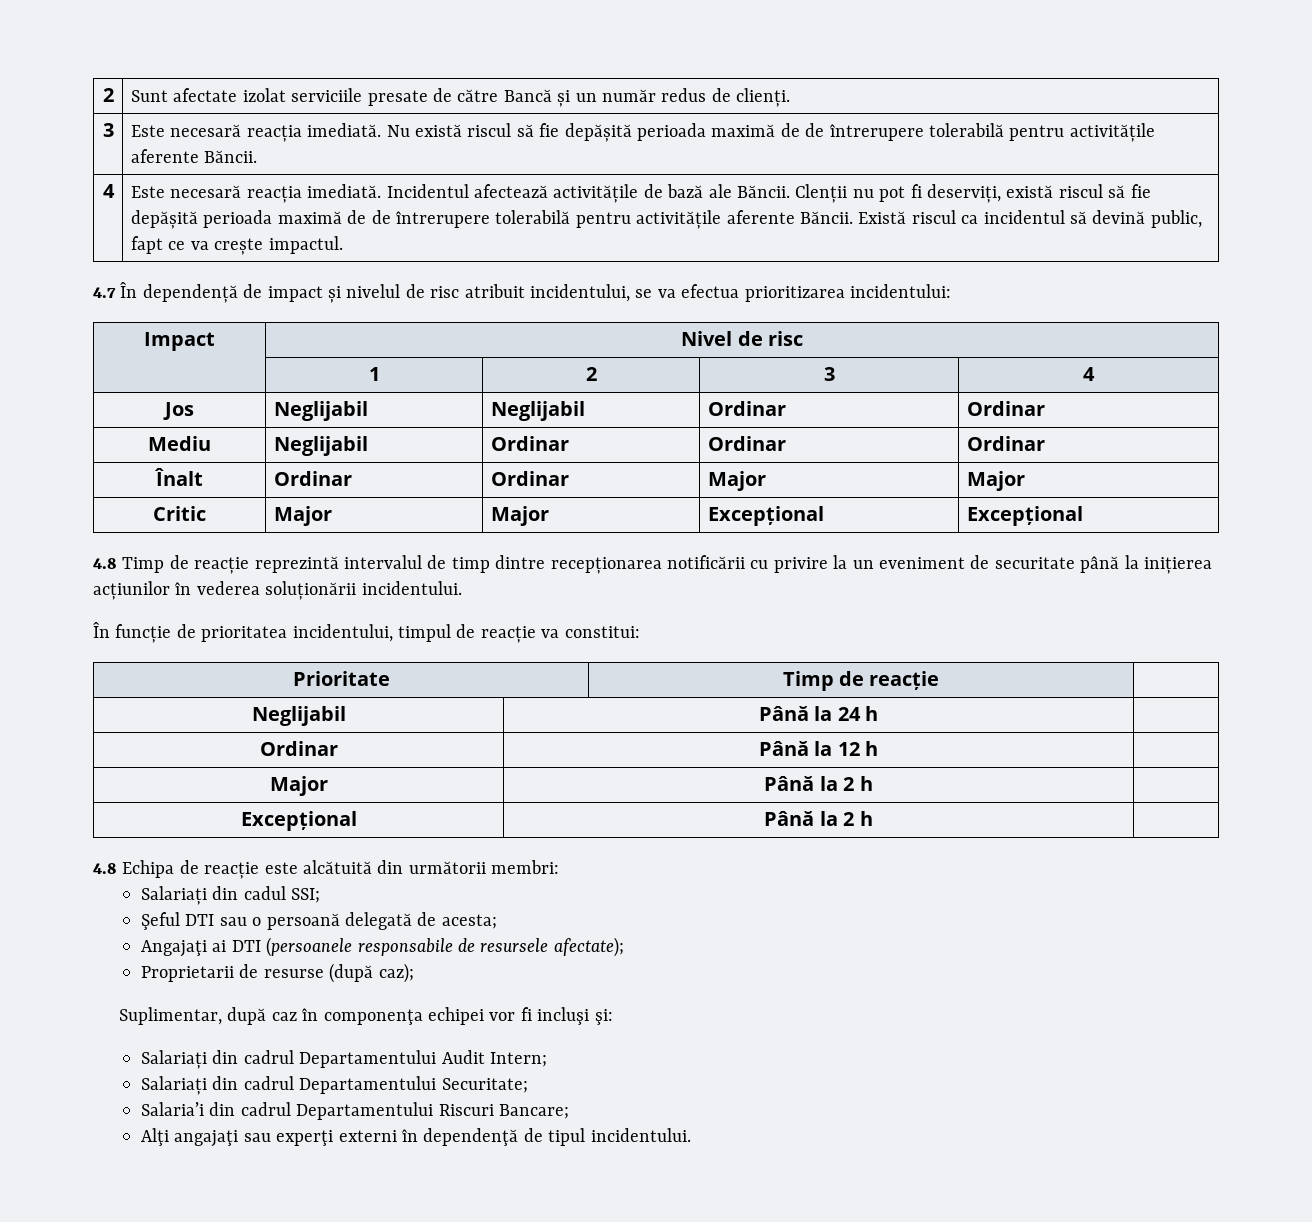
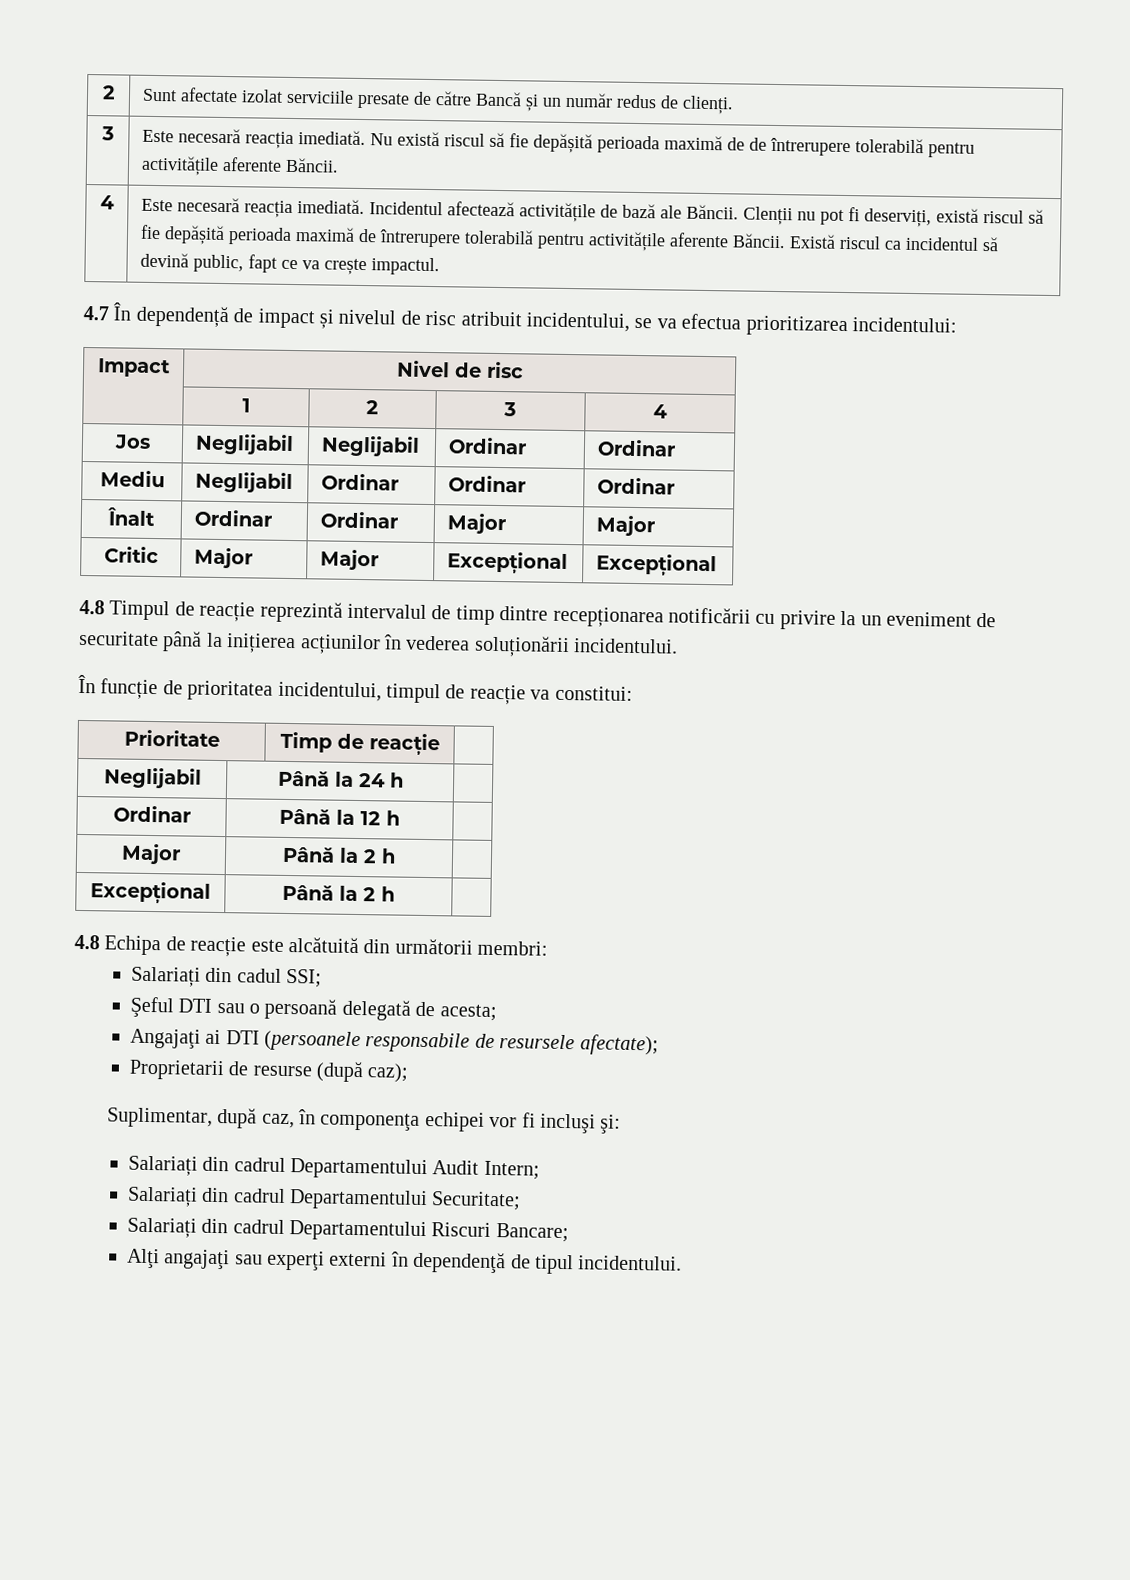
[371,210,391,224] de -> (378, 235) none
[122,557,165,573] Timp -> [109,600,171,621] Timpul
[271,1012,297,1021] caz -> [261,1113,295,1129] caz,
[141,1102,205,1116] Salaria’i -> [126,1217,197,1238] Salariați

